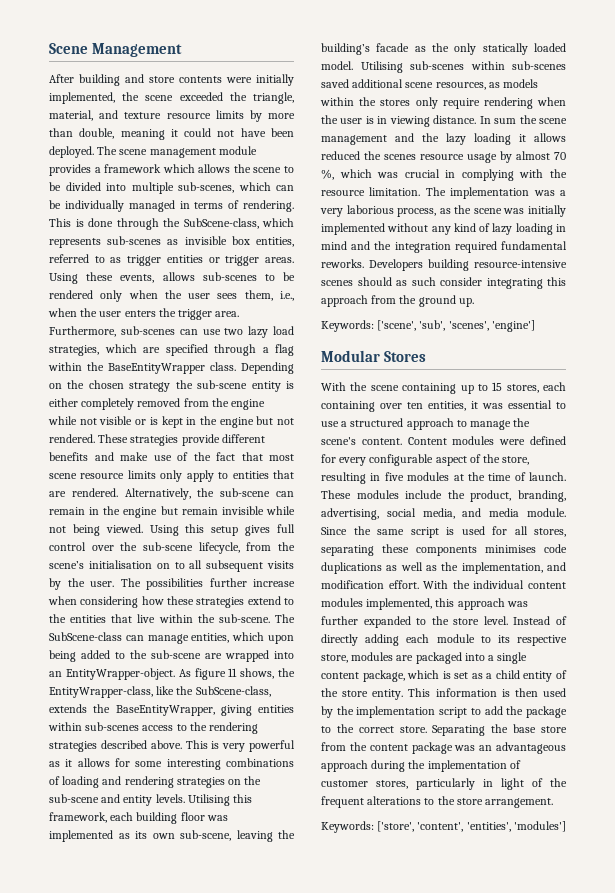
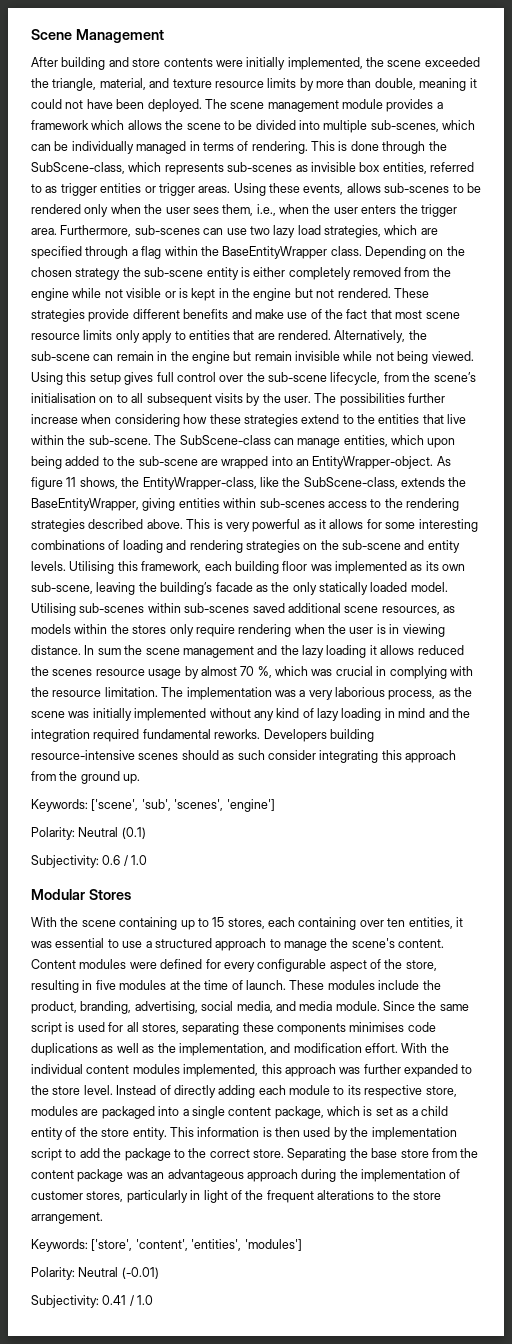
(535, 326) none -> [31,827,146,840] [31,855,148,868] // Polarity: Neutral (0.1) // Subjectivity: 0.6 / 1.0
(566, 826) none -> [31,1267,159,1280] [31,1295,154,1308] // Polarity: Neutral (-0.01) // Subjectivity: 0.41 / 1.0

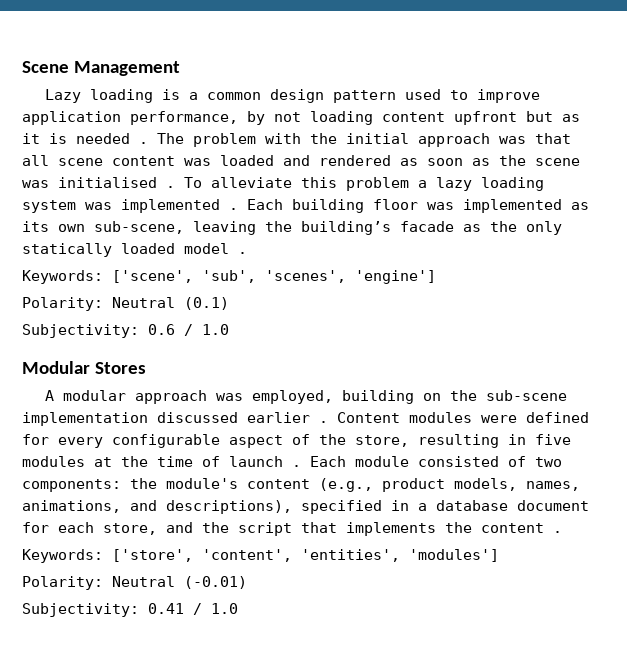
[31,57,480,70] [31,78,477,91] [31,99,443,112] [31,120,476,133] [31,141,447,154] [31,162,474,175] [31,183,481,196] [31,204,457,217] [31,225,438,238] [31,246,465,259] [31,267,451,280] [31,288,429,301] [31,309,460,322] [31,330,427,343] [31,351,474,364] [31,372,476,385] [31,393,446,406] [31,414,467,427] [31,435,456,448] [31,456,451,469] [31,477,467,490] [31,498,459,511] [31,519,478,532] [31,540,460,553] [31,561,232,574] After building and store contents were initially implemented, the scene exceeded the triangle, material, and texture resource limits by more than double, meaning it could not have been deployed. The scene management module provides a framework which allows the scene to be divided into multiple sub-scenes, which can be individually managed in terms of rendering. This is done through the SubScene-class, which represents sub-scenes as invisible box entities, referred to as trigger entities or trigger areas. Using these events, allows sub-scenes to be rendered only when the user sees them, i.e., when the user enters the trigger area. Furthermore, sub-scenes can use two lazy load strategies, which are specified through a flag within the BaseEntityWrapper class. Depending on the chosen strategy the sub-scene entity is either completely removed from the engine while not visible or is kept in the engine but not rendered. These strategies provide different benefits and make use of the fact that most scene resource limits only apply to entities that are rendered. Alternatively, the sub-scene can remain in the engine but remain invisible while not being viewed. Using this setup gives full control over the sub-scene lifecycle, from the scene’s initialisation on to all subsequent visits by the user. The possibilities further increase when considering how these strategies extend to the entities that live within the sub-scene. The SubScene-class can manage entities, which upon being added to the sub-scene are wrapped into an EntityWrapper-object. As figure 11 shows, the EntityWrapper-class, like the SubScene-class, extends the BaseEntityWrapper, giving entities within sub-scenes access to the rendering strategies described above. This is very powerful as it allows for some interesting combinations of loading and rendering strategies on the sub-scene and entity levels. Utilising this framework, each -> [45,89,541,103] [22,111,580,125] [22,133,571,147] [22,155,580,166] [22,177,544,191] [22,199,283,213] Lazy loading is a common design pattern used to improve application performance, by not loading content upfront but as it is needed . The problem with the initial approach was that all scene content was loaded and rendered as soon as the scene was initialised . To alleviate this problem a lazy loading system was implemented . Each
[410,582,448,592] [31,603,455,616] [31,624,445,637] [31,645,464,658] [31,666,473,679] [31,687,473,700] [31,708,470,721] [31,729,374,742] [31,750,456,763] [31,771,141,784] model. Utilising sub-scenes within sub-scenes saved additional scene resources, as models within the stores only require rendering when the user is in viewing distance. In sum the scene management and the lazy loading it allows reduced the scenes resource usage by almost 70 %, which was crucial in complying with the resource limitation. The implementation was a very laborious process, as the scene was initially implemented without any kind of lazy loading in mind and the integration required fundamental reworks. Developers building resource-intensive scenes should as such consider integrating this approach from the ground up. -> [184,243,247,254] model .
[31,917,463,930] [31,938,445,951] With the scene containing up to 15 stores, each containing over ten entities, it was essential to use a structured approach to manage the scene's content. -> [45,390,568,404] [22,412,328,426] A modular approach was employed, building on the sub-scene implementation discussed earlier .
[246,980,441,990] [31,1001,469,1014] [31,1022,436,1035] [31,1043,449,1056] [31,1064,473,1077] [31,1085,457,1098] [31,1106,448,1119] [31,1127,457,1140] [31,1148,479,1161] [31,1169,461,1182] [31,1190,442,1203] [31,1212,103,1224] launch. These modules include the product, branding, advertising, social media, and media module. Since the same script is used for all stores, separating these components minimises code duplications as well as the implementation, and modification effort. With the individual content modules implemented, this approach was further expanded to the store level. Instead of directly adding each module to its respective store, modules are packaged into a single content package, which is set as a child entity of the store entity. This information is then used by the implementation script to add the package to the correct store. Separating the base store from the content package was an advantageous approach during the implementation of customer stores, particularly in light of the frequent alterations to the store arrangement. -> [229,456,562,467] [22,478,580,492] [22,500,589,514] [22,522,562,536] launch . Each module consisted of two components: the module's content (e.g., product models, names, animations, and descriptions), specified in a database document for each store, and the script that implements the content .

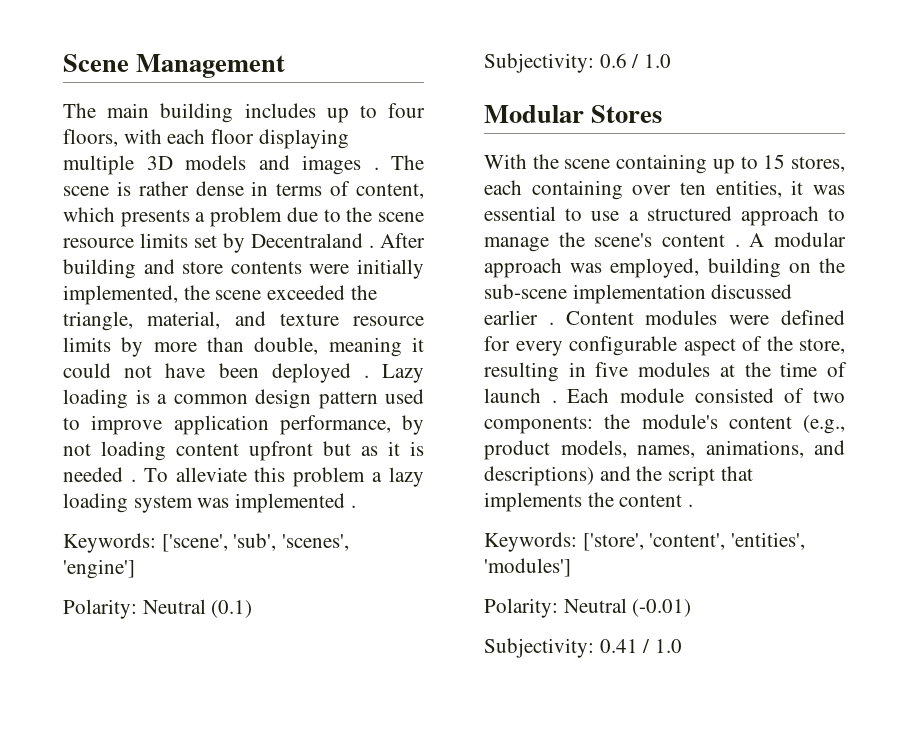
(180, 68) none -> [63,103,426,123] [63,129,349,149] [63,155,424,175] [63,181,424,199] [63,207,425,227] [63,233,425,253] [63,259,424,279] [63,285,377,305] [63,311,424,331] [63,337,424,357] [63,363,369,383] The main building includes up to four floors, with each floor displaying multiple 3D models and images . The scene is rather dense in terms of content, which presents a problem due to the scene resource limits set by Decentraland . After building and store contents were initially implemented, the scene exceeded the triangle, material, and texture resource limits by more than double, meaning it could not have been deployed .
[157,133,571,147] [22,155,580,166] [22,177,175,188] The problem with the initial approach was that all scene content was loaded and rendered as soon as the scene was initialised . -> (136, 480) none
[247,199,589,213] [22,221,562,235] [22,243,247,257] Each building floor was implemented as its own sub-scene, leaving the building’s facade as the only statically loaded model . -> (356, 506) none
(146, 368) none -> [484,154,845,174] [484,180,845,200] [484,206,845,226] [484,232,740,252] With the scene containing up to 15 stores, each containing over ten entities, it was essential to use a structured approach to manage the scene's content .
[166,500,589,514] [22,522,157,535] descriptions), specified in a database document for each store, -> [484,466,594,486] descriptions)

